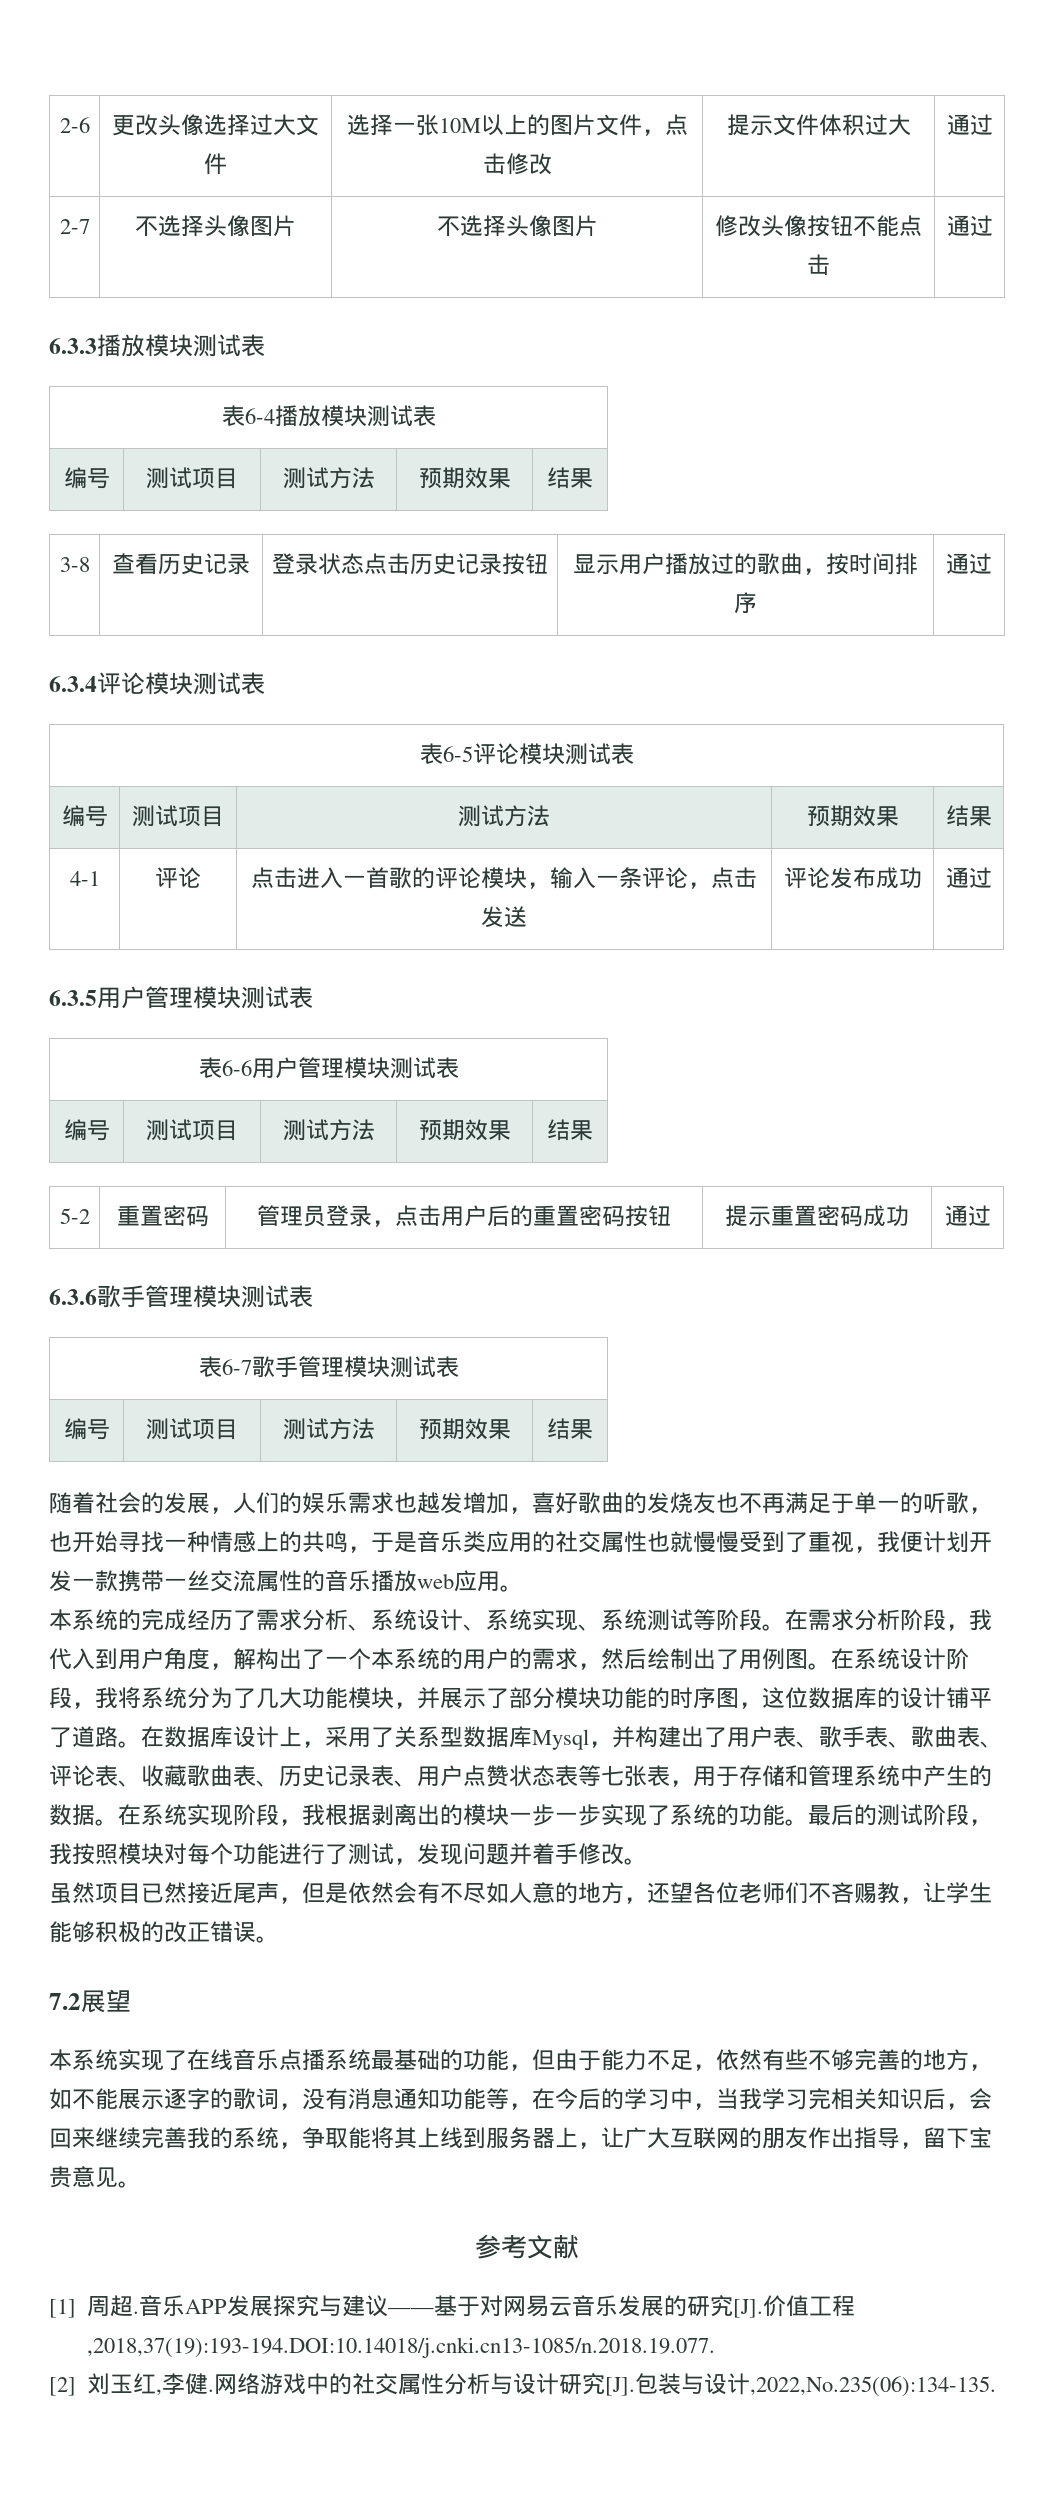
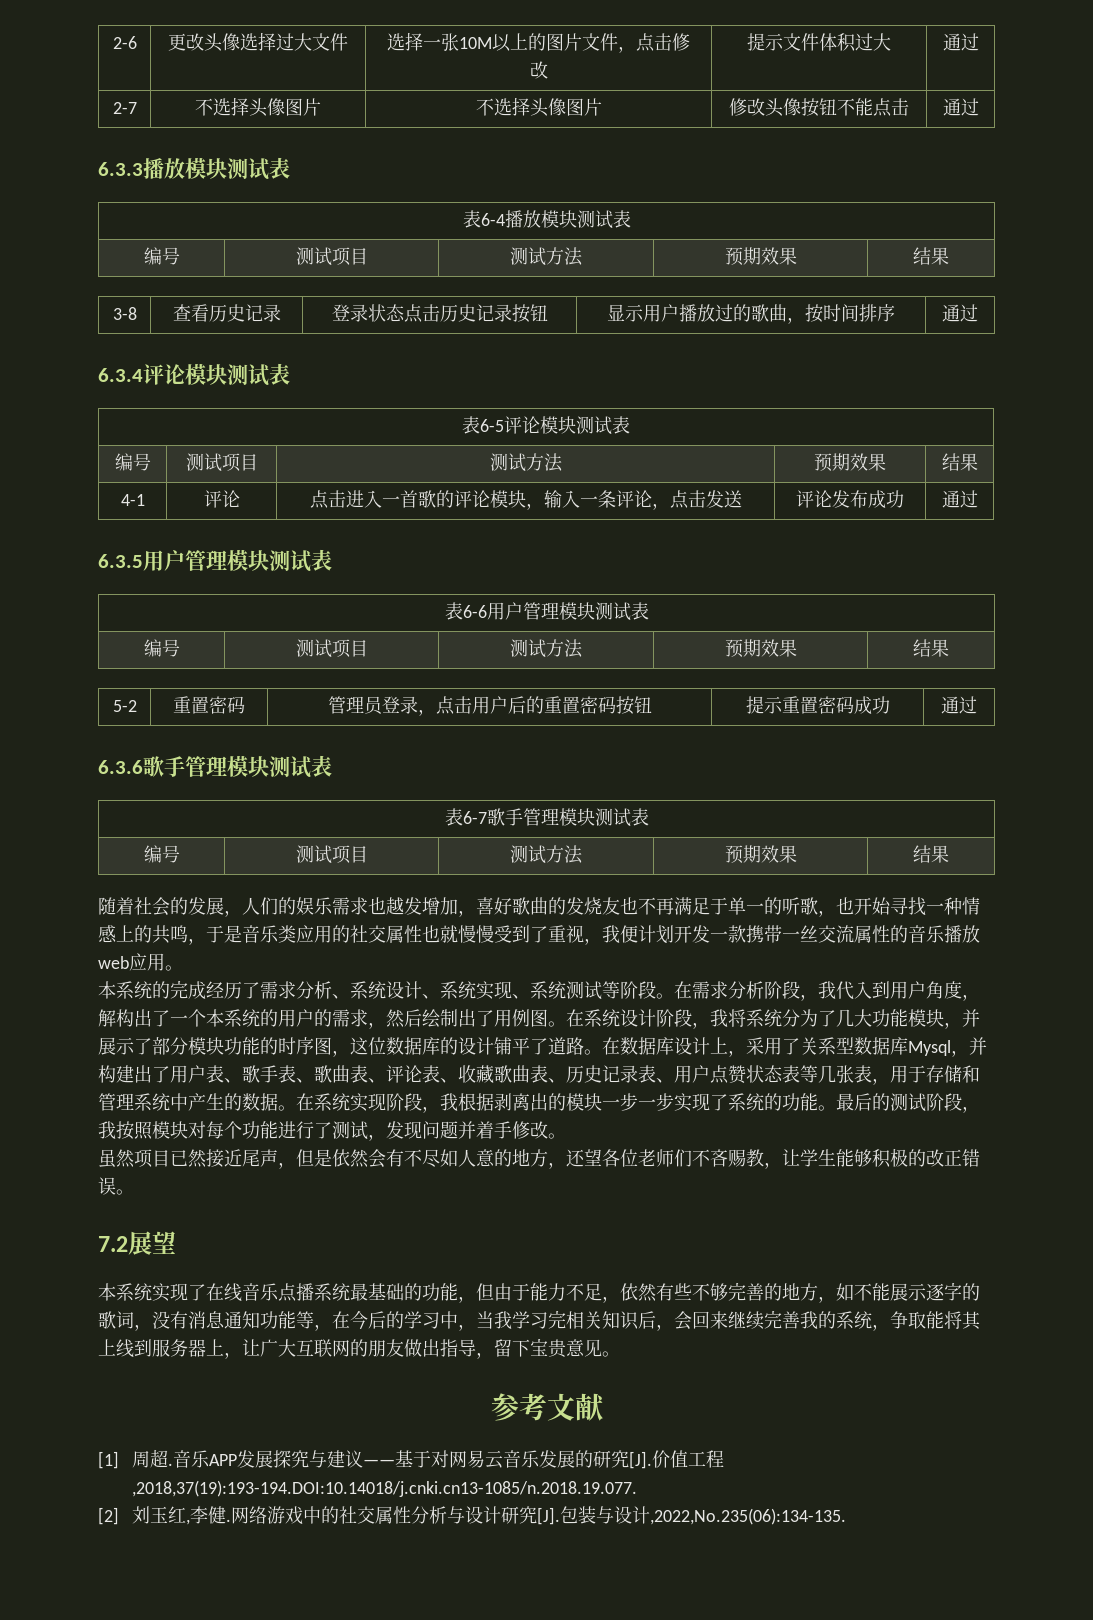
[601,1765,624,1786] 七 -> [818,1065,836,1083] 几
[808,2127,831,2149] 作 -> [404,1339,422,1357] 做

